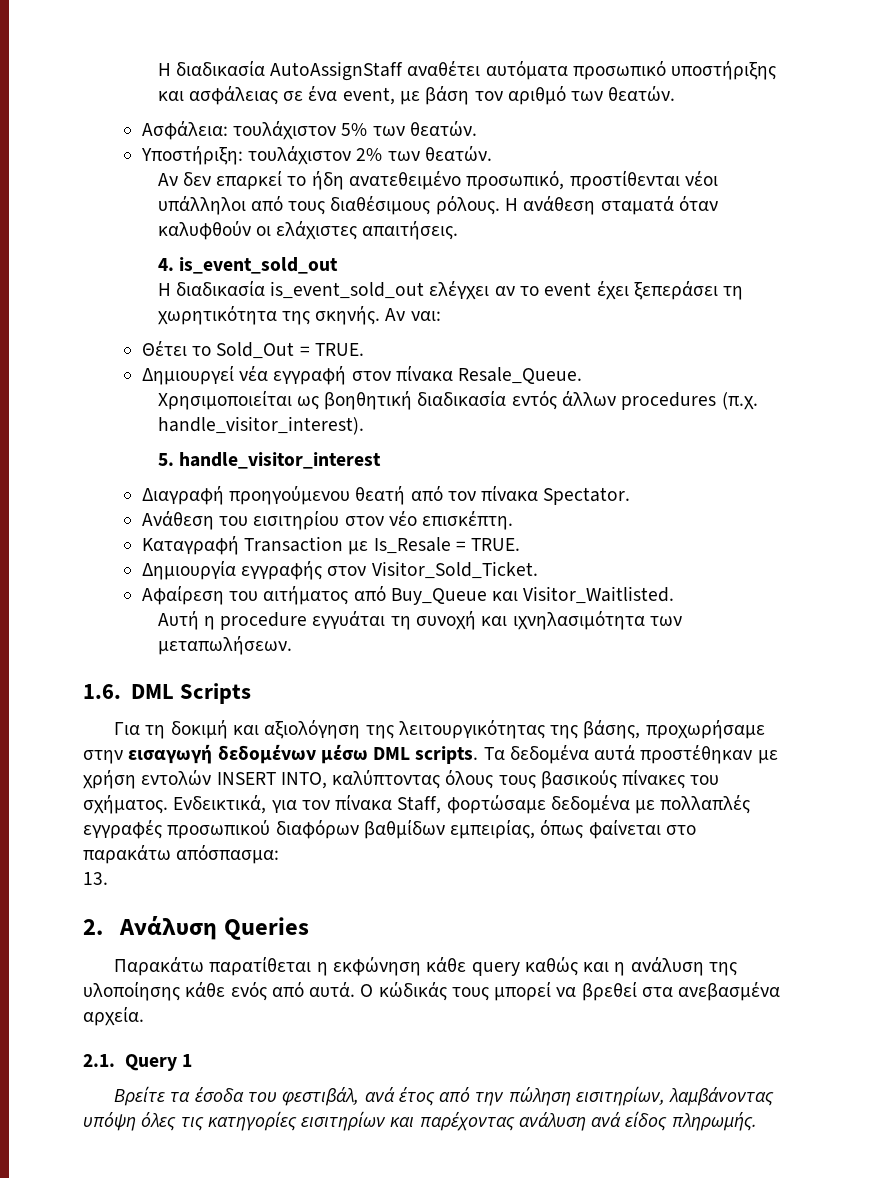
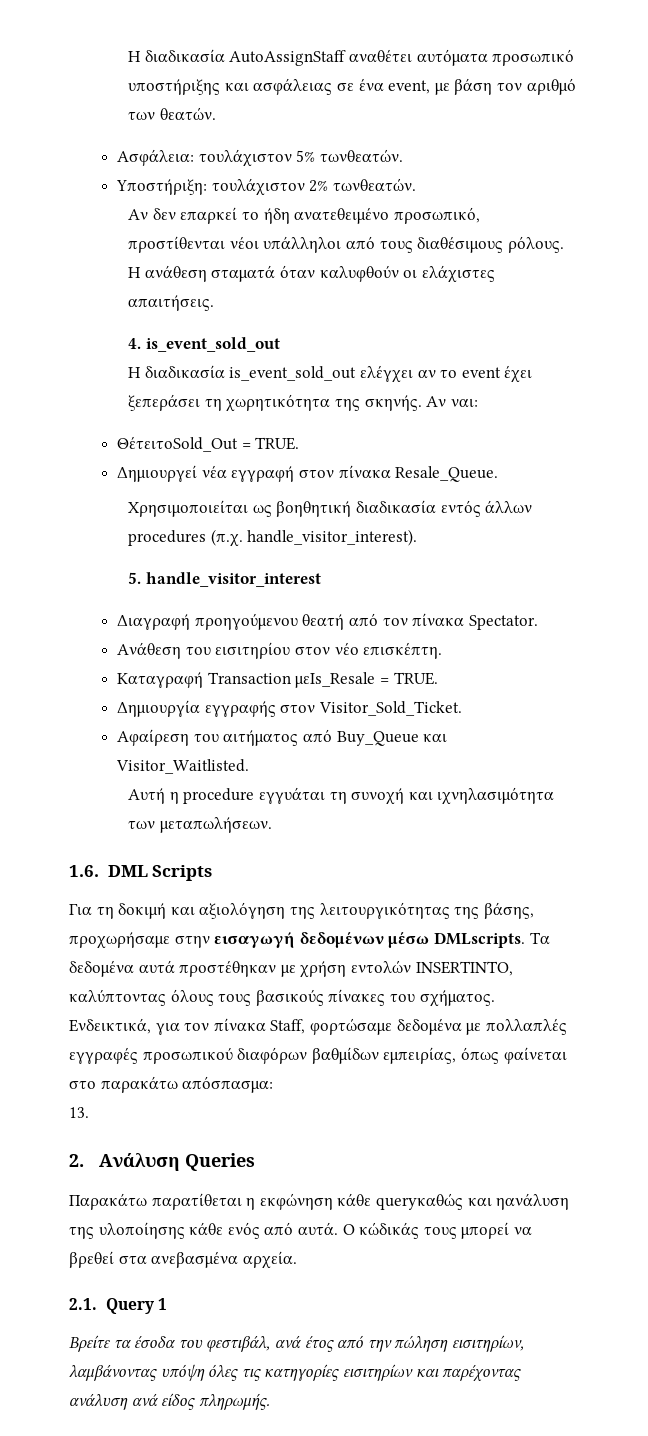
[372,121,477,136] των θεατών. -> [320,149,404,162] τωνθεατών.
[387,146,492,161] των θεατών. -> [333,178,417,191] τωνθεατών.
[141,341,295,359] Θέτει το Sold_Out -> [117,436,239,452] ΘέτειτοSold_Out
[348,537,451,555] με Is_Resale -> [295,672,376,688] μεIs_Resale
[373,746,479,764] DML scripts. -> [433,932,525,948] DMLscripts.
[216,772,327,789] INSERT INTO, -> [415,961,513,976] INSERTINTO,
[471,957,704,976] query καθώς και η ανάλυση -> [375,1193,570,1210] queryκαθώς και ηανάλυση

